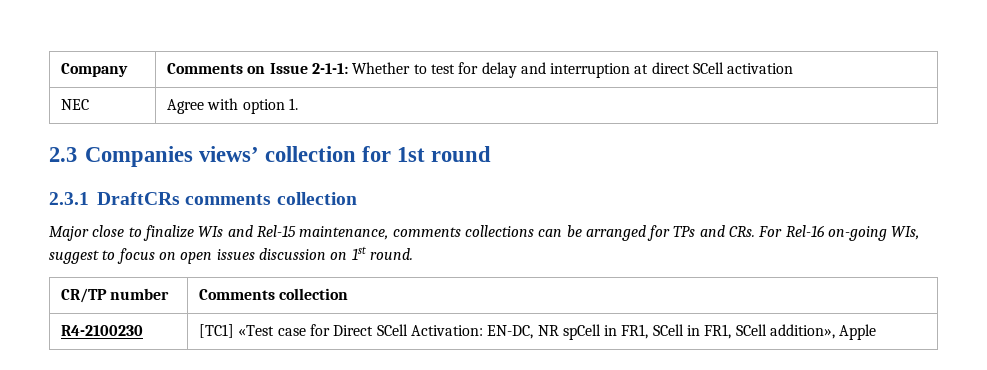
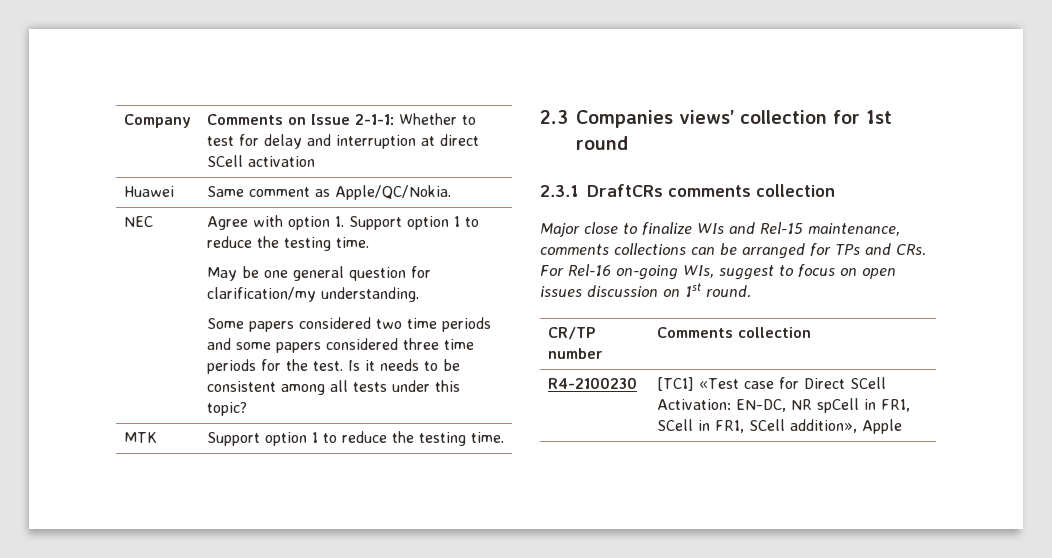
(794, 68) none -> [123,186,174,197] [206,185,451,200] // Huawei | Same comment as Apple/QC/Nokia.
(298, 104) none -> [348,216,479,230] [206,236,369,251] [206,266,431,281] [206,287,419,302] [206,317,491,332] [206,338,474,353] [206,359,460,374] [206,380,460,395] [206,402,247,416] [123,432,157,443] [206,431,504,446] Support option 1 to reduce the testing time. // May be one general question for clarification/my understanding. // Some papers considered two time periods and some papers considered three time periods for the test. Is it needs to be consistent among all tests under this topic? // MTK | Support option 1 to reduce the testing time.

